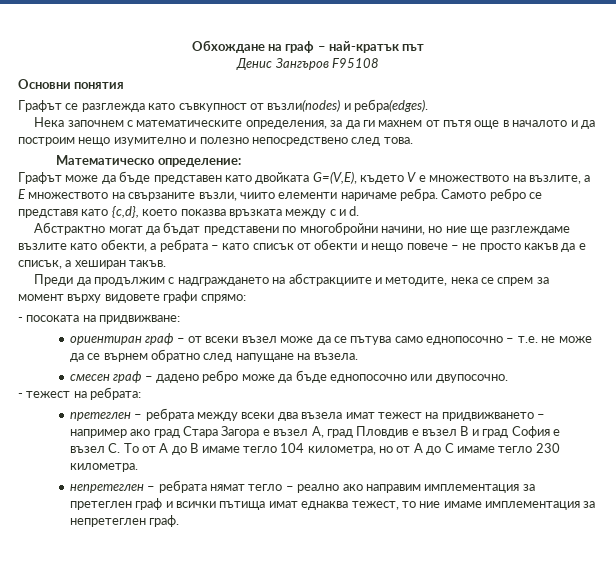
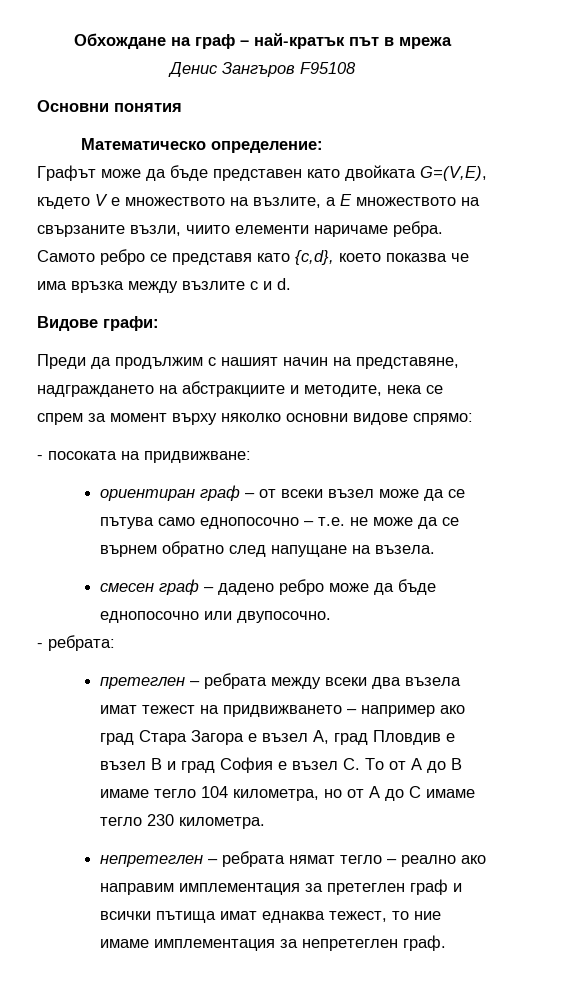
(425, 47) none -> [383,37,452,49] в мрежа
[18,99,428,112] [34,117,595,129] [18,137,413,146] // Графът се разглежда като съвкупност от възли(nodes) и ребра(edges). // Нека започнем с математическите определения, за да ги махнем от пътя още в началото и да построим нещо изумително и полезно непосредствено след това. -> (182, 107) none
[228,206,360,218] [34,222,571,235] [18,239,586,252] [18,260,167,269] връзката между c и d. // Абстрактно могат да бъдат представени по многобройни начини, но ние ще разглеждаме възлите като обекти, а ребрата – като списък от обекти и нещо повече – не просто какъв да е списък, а хеширан такъв. -> [451,253,469,262] [37,278,291,293] [37,316,159,331] че има връзка между възлите c и d. // Видове графи:
(175, 280) none -> [221,357,459,369] нашият начин на представяне,
[104,291,198,303] видовете графи -> [221,413,408,425] няколко основни видове
[26,391,87,398] тежест на -> (43, 645) none

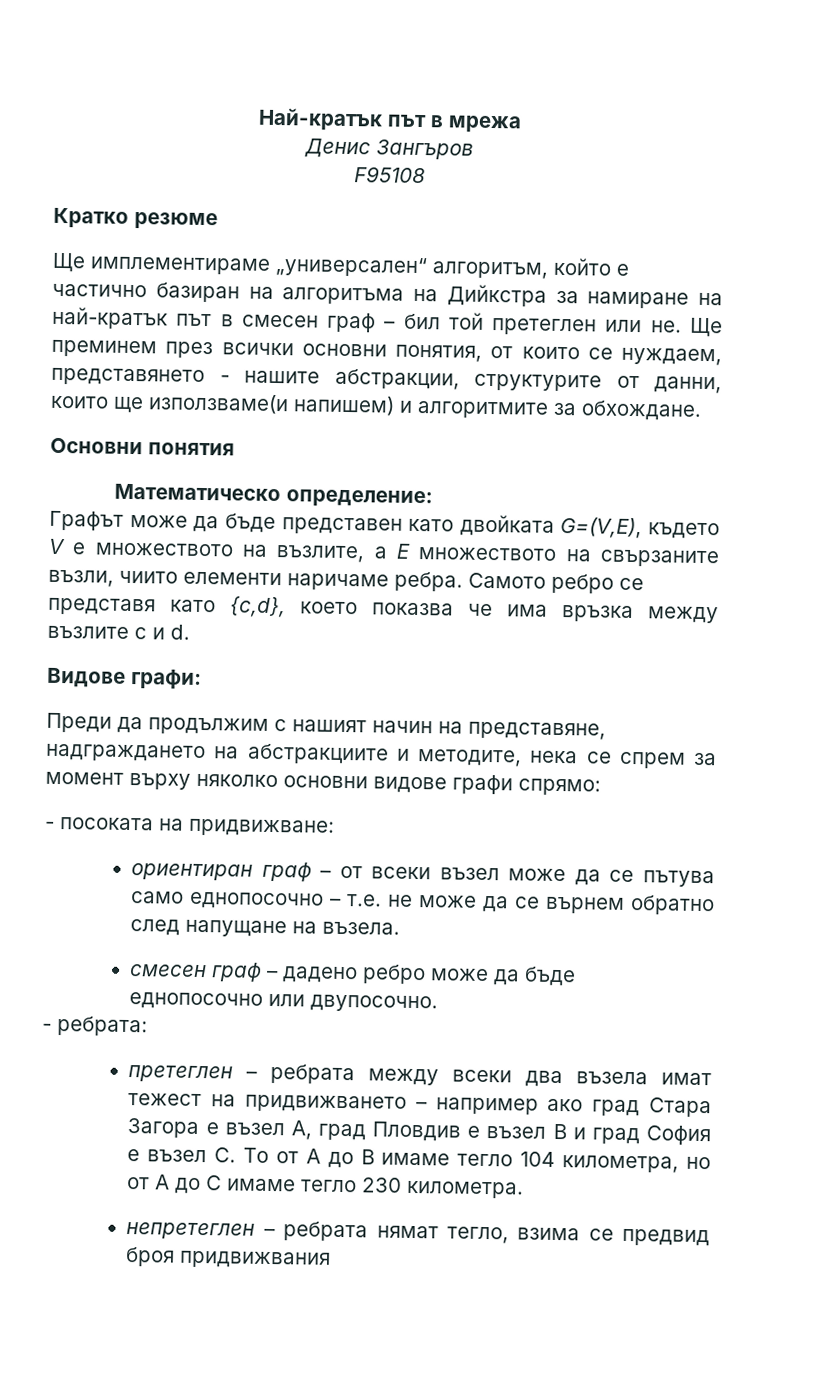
[73,33,345,49] Обхождане на граф – най-кратък -> [258,107,383,131] Най-кратък
(295, 69) none -> (474, 149) //
(356, 68) none -> [53,207,218,230] [52,252,629,279] [52,282,723,309] [52,306,723,338] [51,339,722,366] [51,367,722,394] [50,393,702,421] // Кратко резюме // Ще имплементираме „универсален“ алгоритъм, който е частично базиран на алгоритъма на Дийкстра за намиране на най-кратък път в смесен граф – бил той претеглен или не. Ще преминем през всички основни понятия, от които се нуждаем, представянето - нашите абстракции, структурите от данни, които ще използваме(и напишем) и алгоритмите за обхождане.
(408, 419) none -> [452,774,513,795] графи
[339,855,486,867] [99,879,462,895] [99,911,441,923] [99,935,446,951] тегло – реално ако направим имплементация за претеглен граф и всички пътища имат еднаква тежест, то ние имаме имплементация за непретеглен граф. -> [446,1226,710,1247] [125,1247,332,1269] тегло, взима се предвид броя придвижвания

